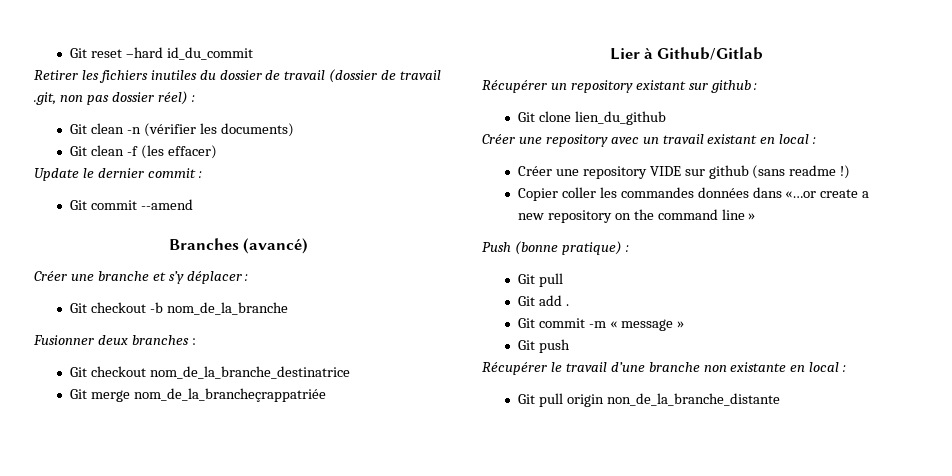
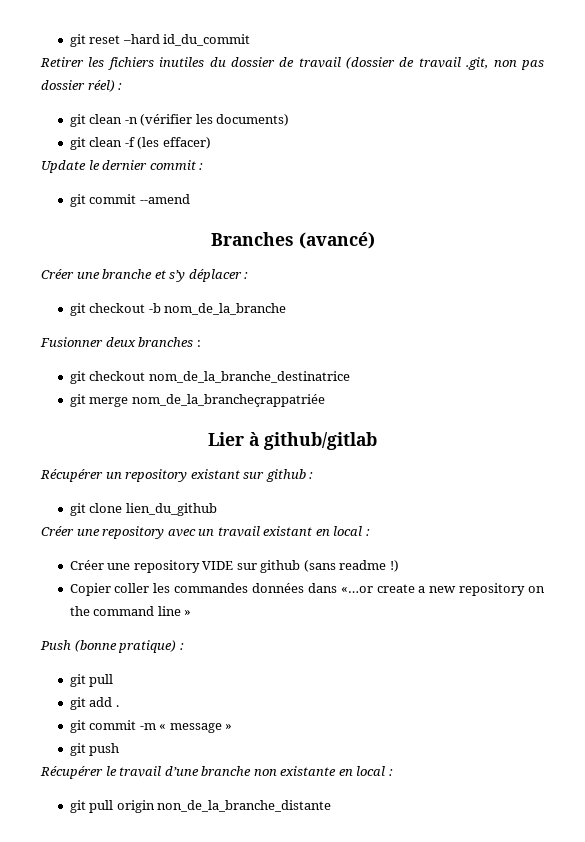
[69,48,87,58] Git -> [69,34,86,47] git
[69,124,87,134] Git -> [69,114,86,127] git
[69,146,87,156] Git -> [69,137,86,150] git
[69,200,87,210] Git -> [69,194,86,207] git
[69,303,87,313] Git -> [69,303,86,316] git
[69,367,87,377] Git -> [69,371,86,384] git
[69,389,87,399] Git -> [69,394,86,407] git
[657,47,764,60] Github/Gitlab -> [264,432,377,450] github/gitlab
[517,112,535,122] Git -> [69,503,86,516] git
[517,274,535,284] Git -> [69,674,86,687] git
[517,296,535,306] Git -> [69,697,86,710] git
[517,318,535,328] Git -> [69,720,86,733] git
[517,340,535,350] Git -> [69,743,86,756] git
[517,394,535,404] Git -> [69,800,86,813] git

